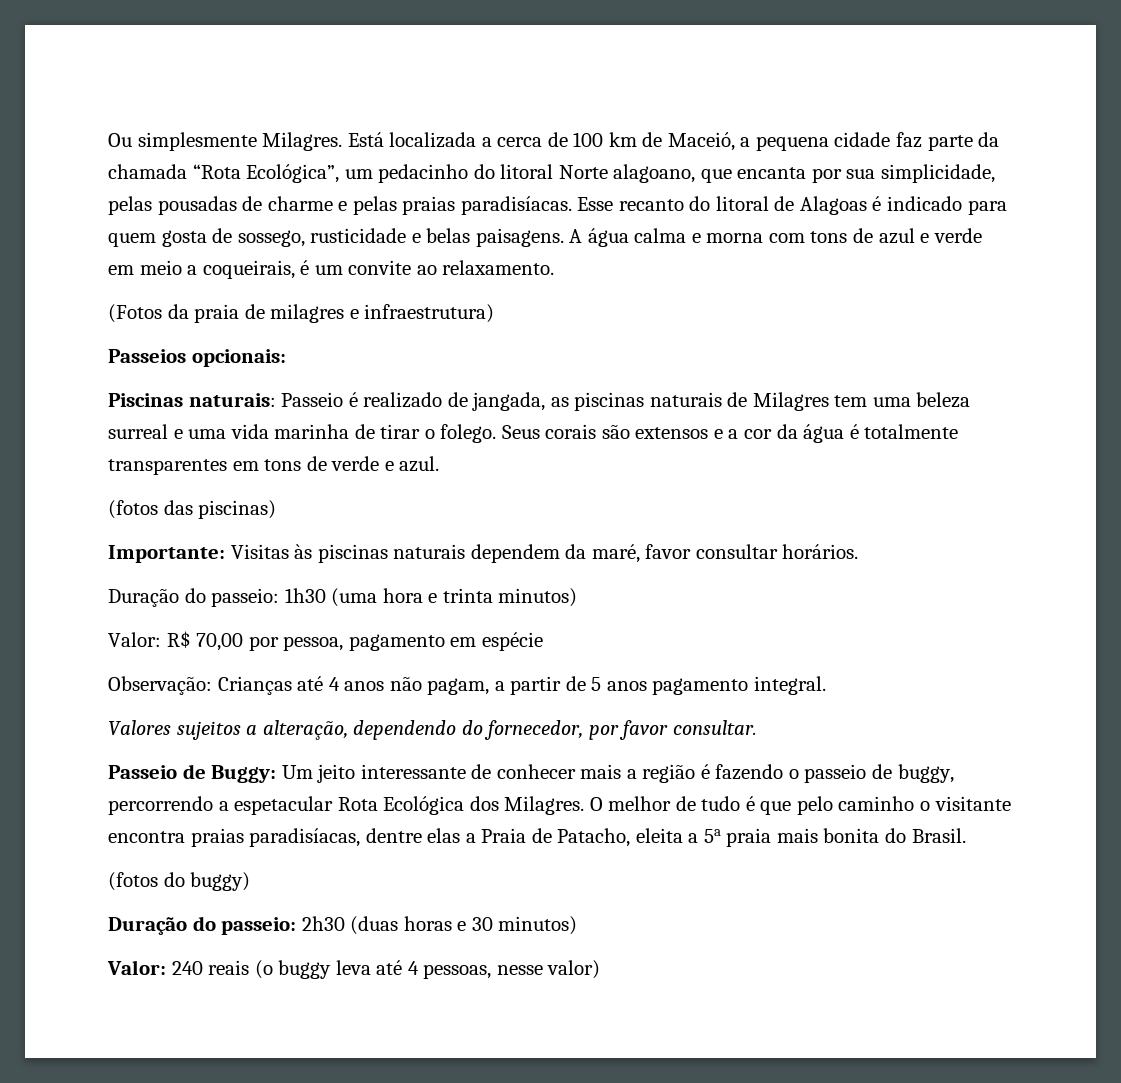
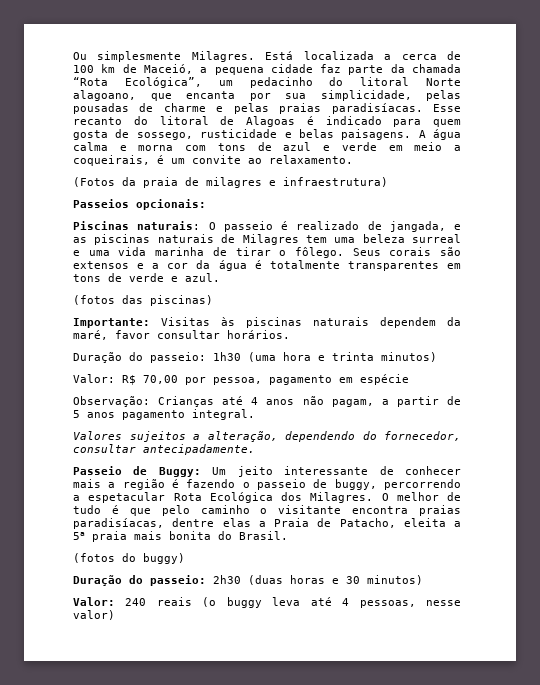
[281,392,344,407] Passeio -> [208,221,273,232] O passeio
(546, 401) none -> [454,224,461,230] e
[440,424,497,443] folego. -> [294,247,344,258] fôlego.
[588,720,757,740] por favor consultar. -> [73,444,255,455] consultar antecipadamente.

